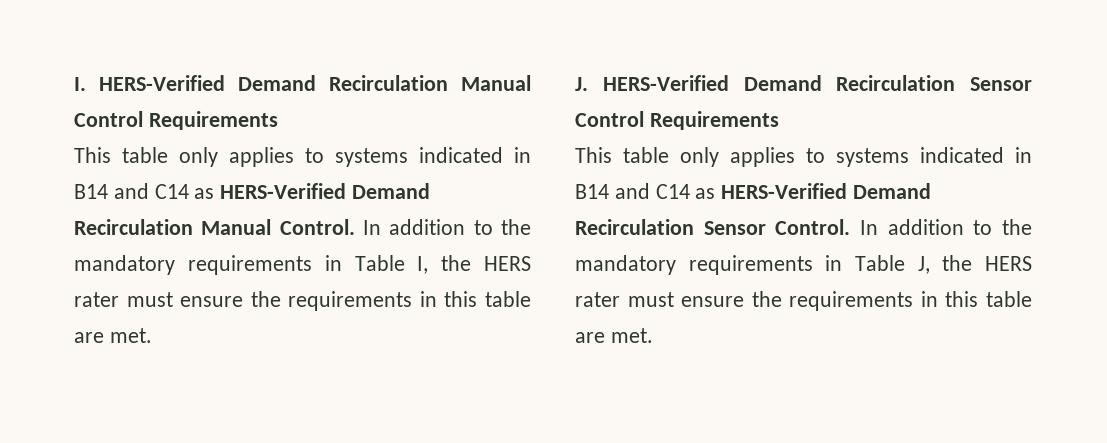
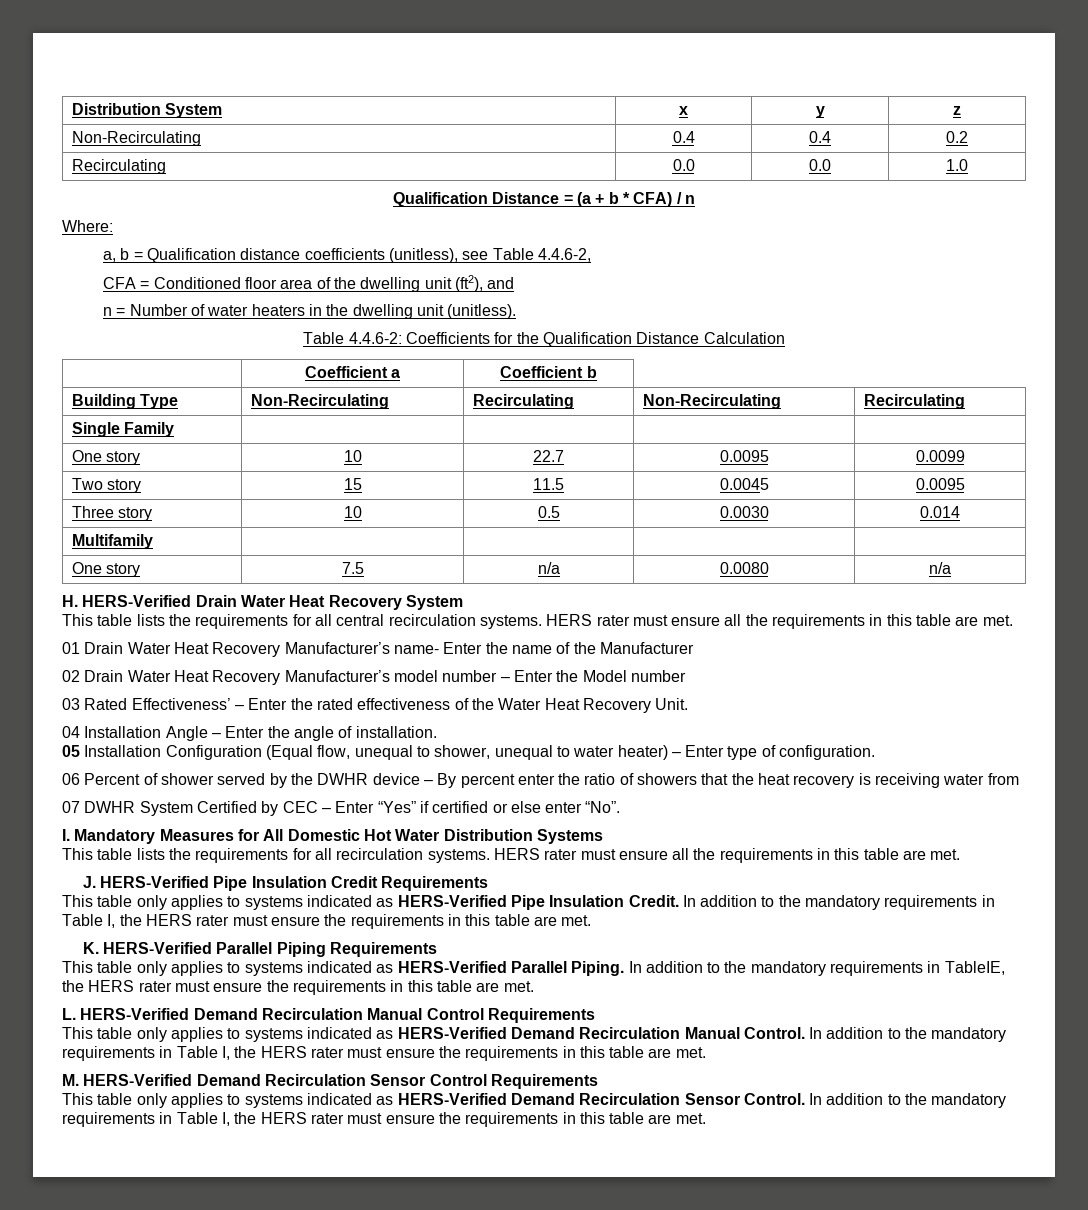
[74,77,86,91] I. -> [71,103,223,118] [679,106,688,115] [815,106,825,118] [953,106,961,115] [71,131,201,146] [672,131,695,143] [809,131,831,143] [946,131,968,143] [71,159,166,174] [672,159,695,171] [809,159,831,171] [946,159,968,171] [393,192,695,207] [62,220,113,232] [103,248,592,263] [103,275,515,292] [103,304,517,319] [303,332,785,347] [304,366,401,378] [500,366,597,378] [71,394,179,409] [250,394,389,409] [472,394,574,409] [642,394,781,409] [863,394,965,409] [71,422,175,437] [71,450,141,465] [343,450,362,462] [533,450,564,462] [719,450,769,462] [915,450,965,462] [71,478,142,493] [343,478,362,490] [533,478,564,490] [719,478,769,490] [915,478,965,490] [71,506,153,521] [343,506,362,518] [537,506,560,518] [719,506,769,518] [920,506,960,518] [71,534,153,549] [71,562,141,577] [341,562,364,574] [537,562,560,574] [719,562,769,574] [929,562,951,574] [62,595,463,610] [62,614,1013,629] [62,642,694,657] [62,670,686,685] [62,698,689,713] [62,726,437,741] [62,745,876,760] [62,773,1019,788] [62,801,621,816] [62,829,603,844] [62,848,961,863] [82,876,489,891] [62,895,995,910] [62,914,592,929] [82,942,437,957] [62,961,1005,976] [62,980,534,995] [62,1008,76,1020] Distribution System | x | y | z // Non-Recirculating | 0.4 | 0.4 | 0.2 // Recirculating | 0.0 | 0.0 | 1.0 // Qualification Distance = (a + b * CFA) / n // Where: // a, b = Qualification distance coefficients (unitless), see Table 4.4.6-2, // CFA = Conditioned floor area of the dwelling unit (ft2), and // n = Number of water heaters in the dwelling unit (unitless). // Table 4.4.6-2: Coefficients for the Qualification Distance Calculation // | Coefficient a | Coefficient b // Building Type | Non-Recirculating | Recirculating | Non-Recirculating | Recirculating // Single Family | | | | // One story | 10 | 22.7 | 0.0095 | 0.0099 // Two story | 15 | 11.5 | 0.0045 | 0.0095 // Three story | 10 | 0.5 | 0.0030 | 0.014 // Multifamily | | | | // One story | 7.5 | n/a | 0.0080 | n/a // H. HERS-Verified Drain Water Heat Recovery System // This table lists the requirements for all central recirculation systems. HERS rater must ensure all the requirements in this table are met. // 01 Drain Water Heat Recovery Manufacturer’s name- Enter the name of the Manufacturer // 02 Drain Water Heat Recovery Manufacturer’s model number – Enter the Model number // 03 Rated Effectiveness’ – Enter the rated effectiveness of the Water Heat Recovery Unit. // 04 Installation Angle – Enter the angle of installation. // 05 Installation Configuration (Equal flow, unequal to shower, unequal to water heater) – Enter type of configuration. // 06 Percent of shower served by the DWHR device – By percent enter the ratio of showers that the heat recovery is receiving water from // 07 DWHR System Certified by CEC – Enter “Yes” if certified or else enter “No”. // I. Mandatory Measures for All Domestic Hot Water Distribution Systems // This table lists the requirements for all recirculation systems. HERS rater must ensure all the requirements in this table are met. // J. HERS-Verified Pipe Insulation Credit Requirements // This table only applies to systems indicated as HERS-Verified Pipe Insulation Credit. In addition to the mandatory requirements in Table I, the HERS rater must ensure the requirements in this table are met. // K. HERS-Verified Parallel Piping Requirements // This table only applies to systems indicated as HERS-Verified Parallel Piping. In addition to the mandatory requirements in TableIE, the HERS rater must ensure the requirements in this table are met. // L.
[514,147,531,163] [74,183,189,199] in B14 and C14 -> (372, 1033) none
[575,77,588,91] J. -> [62,1074,79,1086] M.
[1015,147,1032,163] [575,183,690,199] in B14 and C14 -> (372, 1099) none
[917,256,930,274] J, -> [221,1112,230,1126] I,

